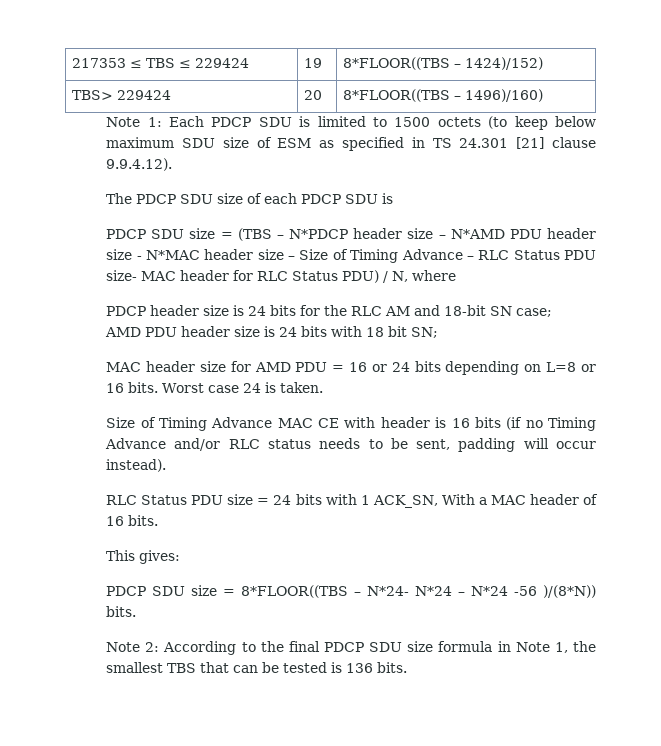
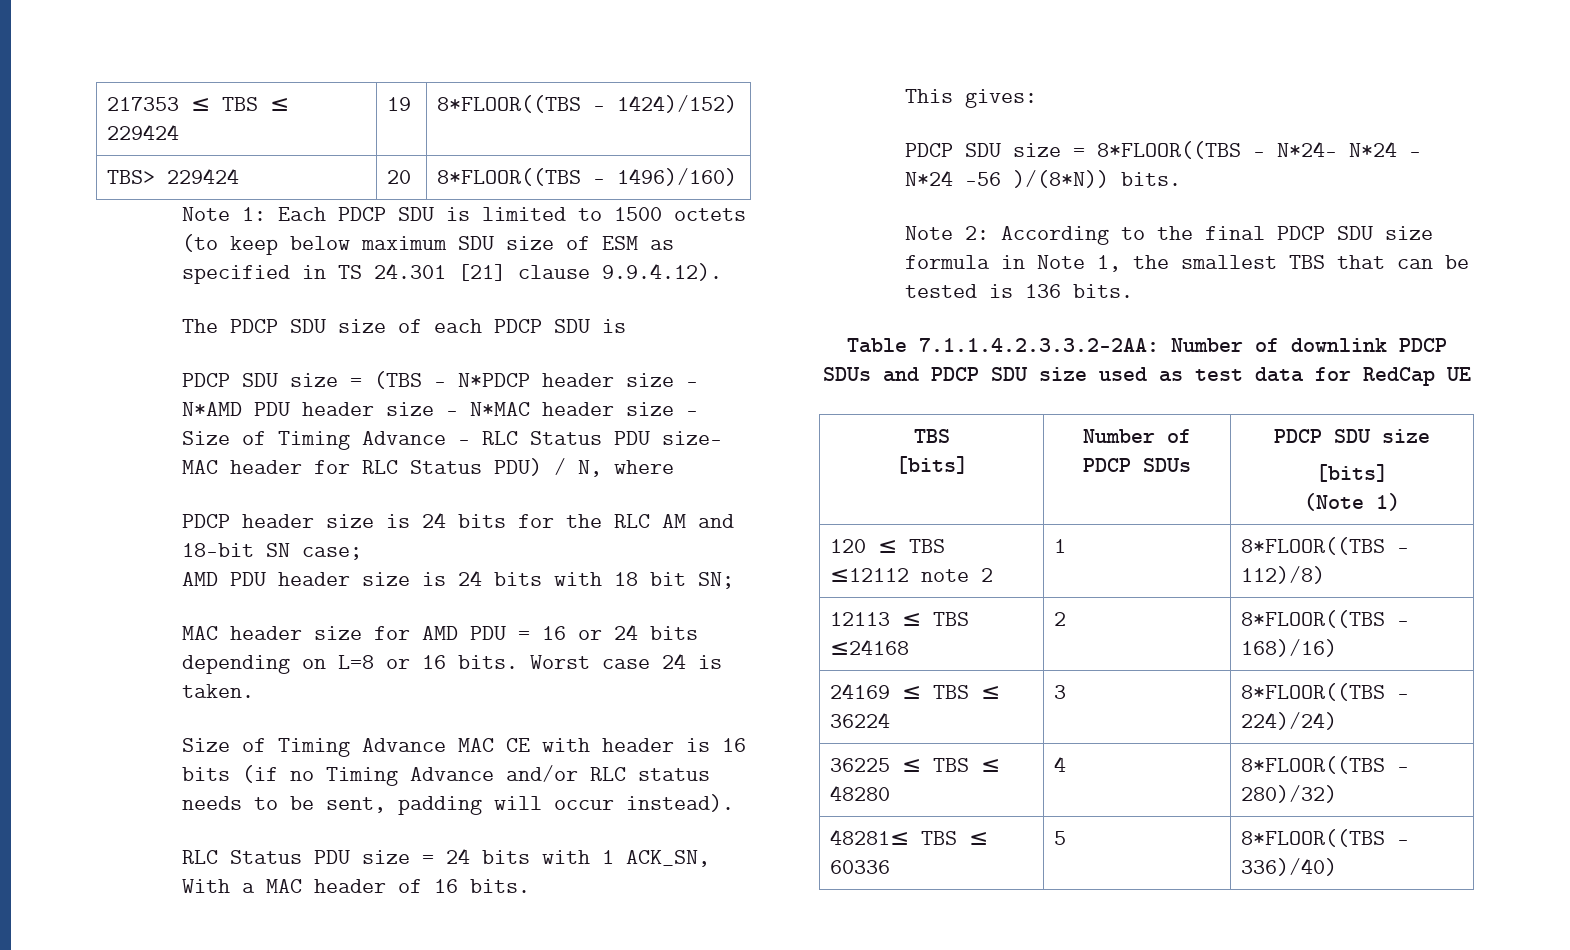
(408, 667) none -> [846,338,1447,353] [822,367,1471,386] [913,429,950,443] [895,456,968,474] [1083,429,1191,443] [1083,458,1191,472] [1274,429,1430,443] [1316,464,1388,482] [1304,493,1400,511] [830,539,946,553] [830,568,994,582] [1054,539,1067,553] [1241,537,1410,555] [1241,566,1326,584] [830,612,970,626] [830,639,910,655] [1054,612,1067,626] [1241,610,1410,628] [1241,639,1338,657] [830,683,1001,699] [830,712,891,728] [1054,685,1067,699] [1241,683,1410,701] [1241,712,1338,730] [830,758,1001,772] [830,785,891,801] [1054,756,1067,772] [1241,756,1410,774] [1241,785,1338,803] [830,829,989,845] [830,860,891,874] [1054,831,1067,845] [1241,829,1410,847] [1241,858,1338,876] // Table 7.1.1.4.2.3.3.2-2AA: Number of downlink PDCP SDUs and PDCP SDU size used as test data for RedCap UE // TBS // [bits] | Number of PDCP SDUs | PDCP SDU size // [bits] // (Note 1) // 120 ≤ TBS ≤12112 note 2 | 1 | 8*FLOOR((TBS – 112)/8) // 12113 ≤ TBS ≤24168 | 2 | 8*FLOOR((TBS – 168)/16) // 24169 ≤ TBS ≤ 36224 | 3 | 8*FLOOR((TBS – 224)/24) // 36225 ≤ TBS ≤ 48280 | 4 | 8*FLOOR((TBS – 280)/32) // 48281≤ TBS ≤ 60336 | 5 | 8*FLOOR((TBS – 336)/40)

